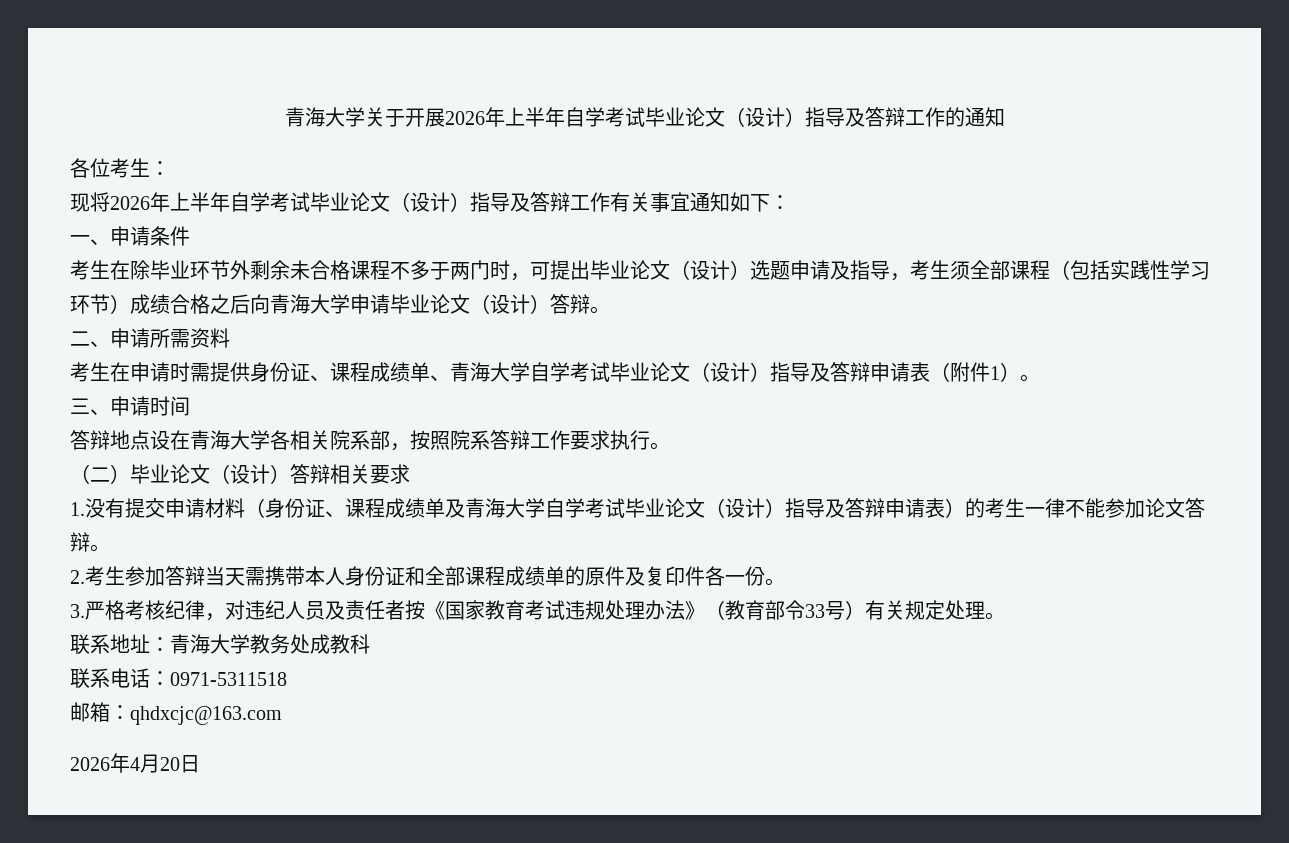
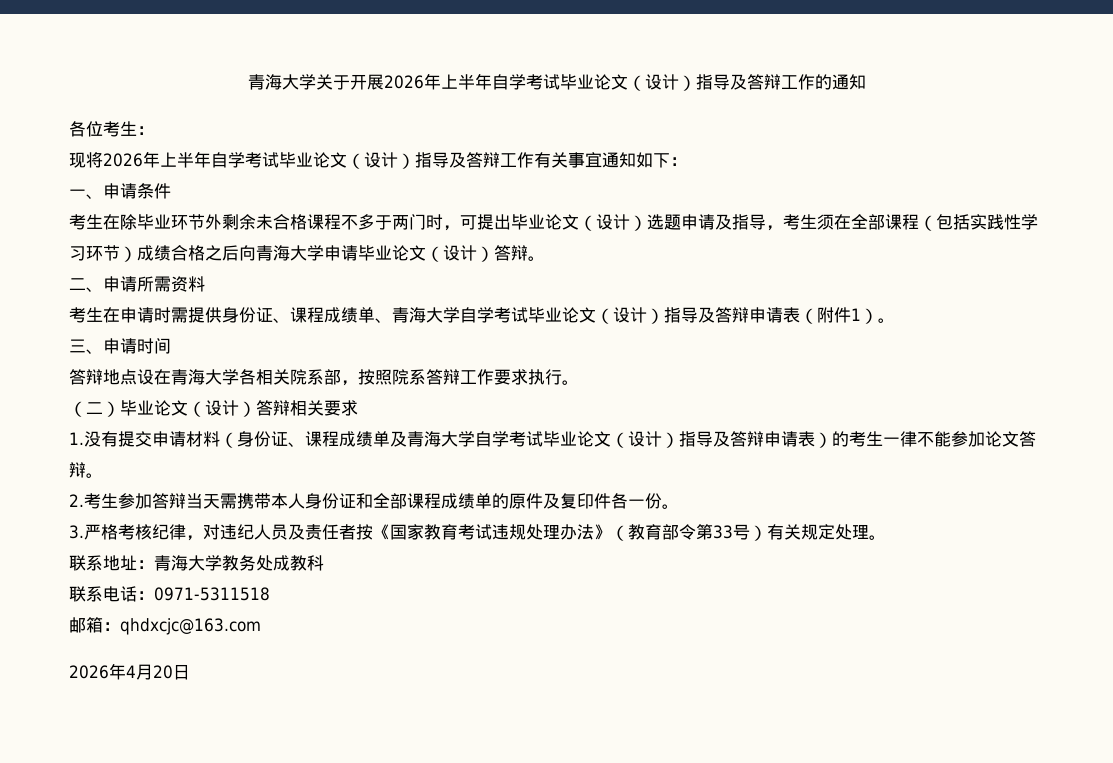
(970, 270) none -> [834,214,851,230] 在
(805, 610) none -> [696,524,713,540] 第

